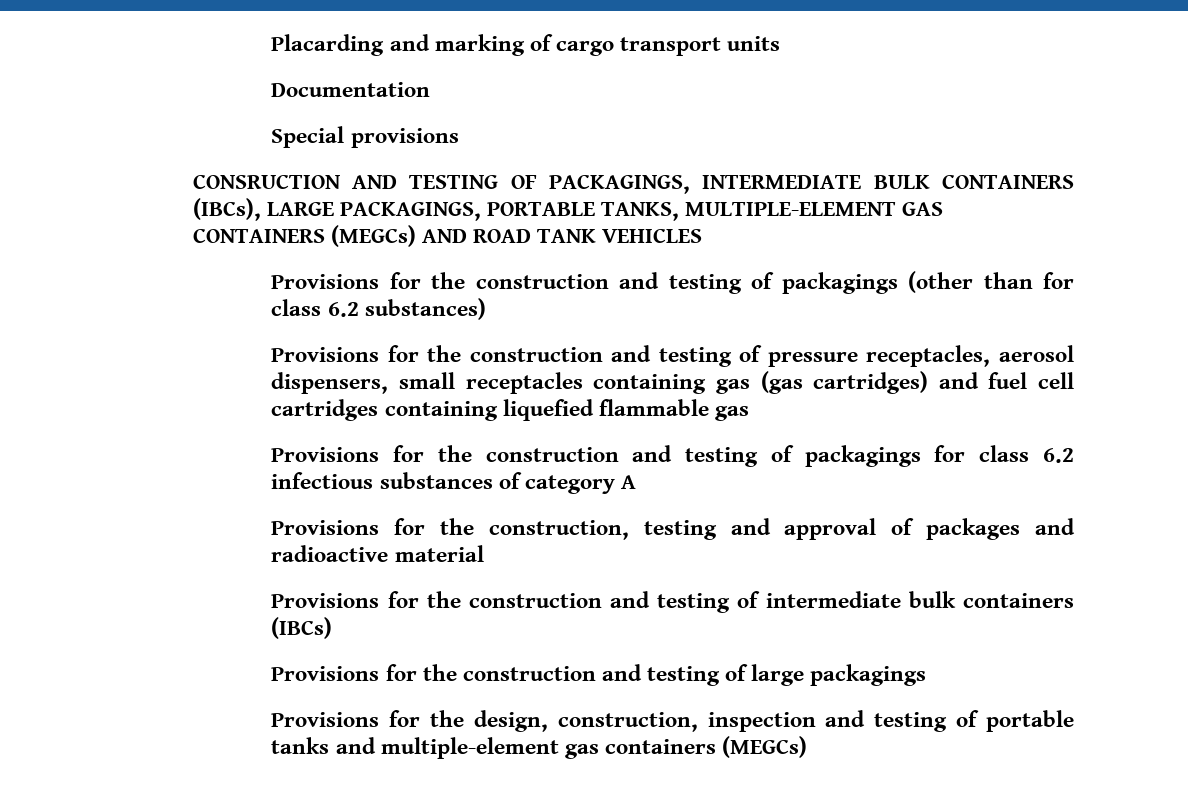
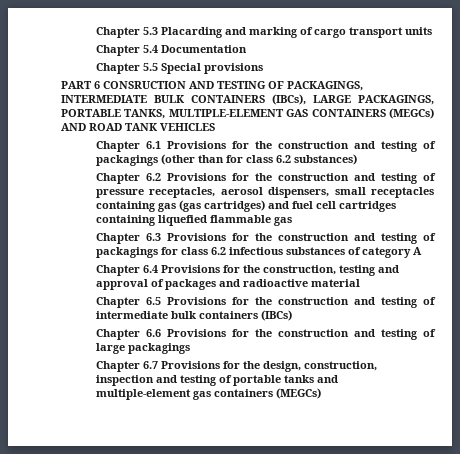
(271, 45) none -> [95,27,158,38] Chapter 5.3
(780, 43) none -> [95,45,158,56] Chapter 5.4
(431, 89) none -> [95,63,158,74] Chapter 5.5
(459, 138) none -> [60,81,100,89] PART 6
(703, 235) none -> [95,141,161,152] Chapter 6.1
(486, 309) none -> [95,173,161,184] Chapter 6.2
(749, 413) none -> [95,233,161,244] Chapter 6.3
(636, 482) none -> [95,265,158,276] Chapter 6.4
(484, 553) none -> [95,297,161,308] Chapter 6.5
(333, 628) none -> [95,329,161,340] Chapter 6.6
(927, 675) none -> [95,361,158,372] Chapter 6.7

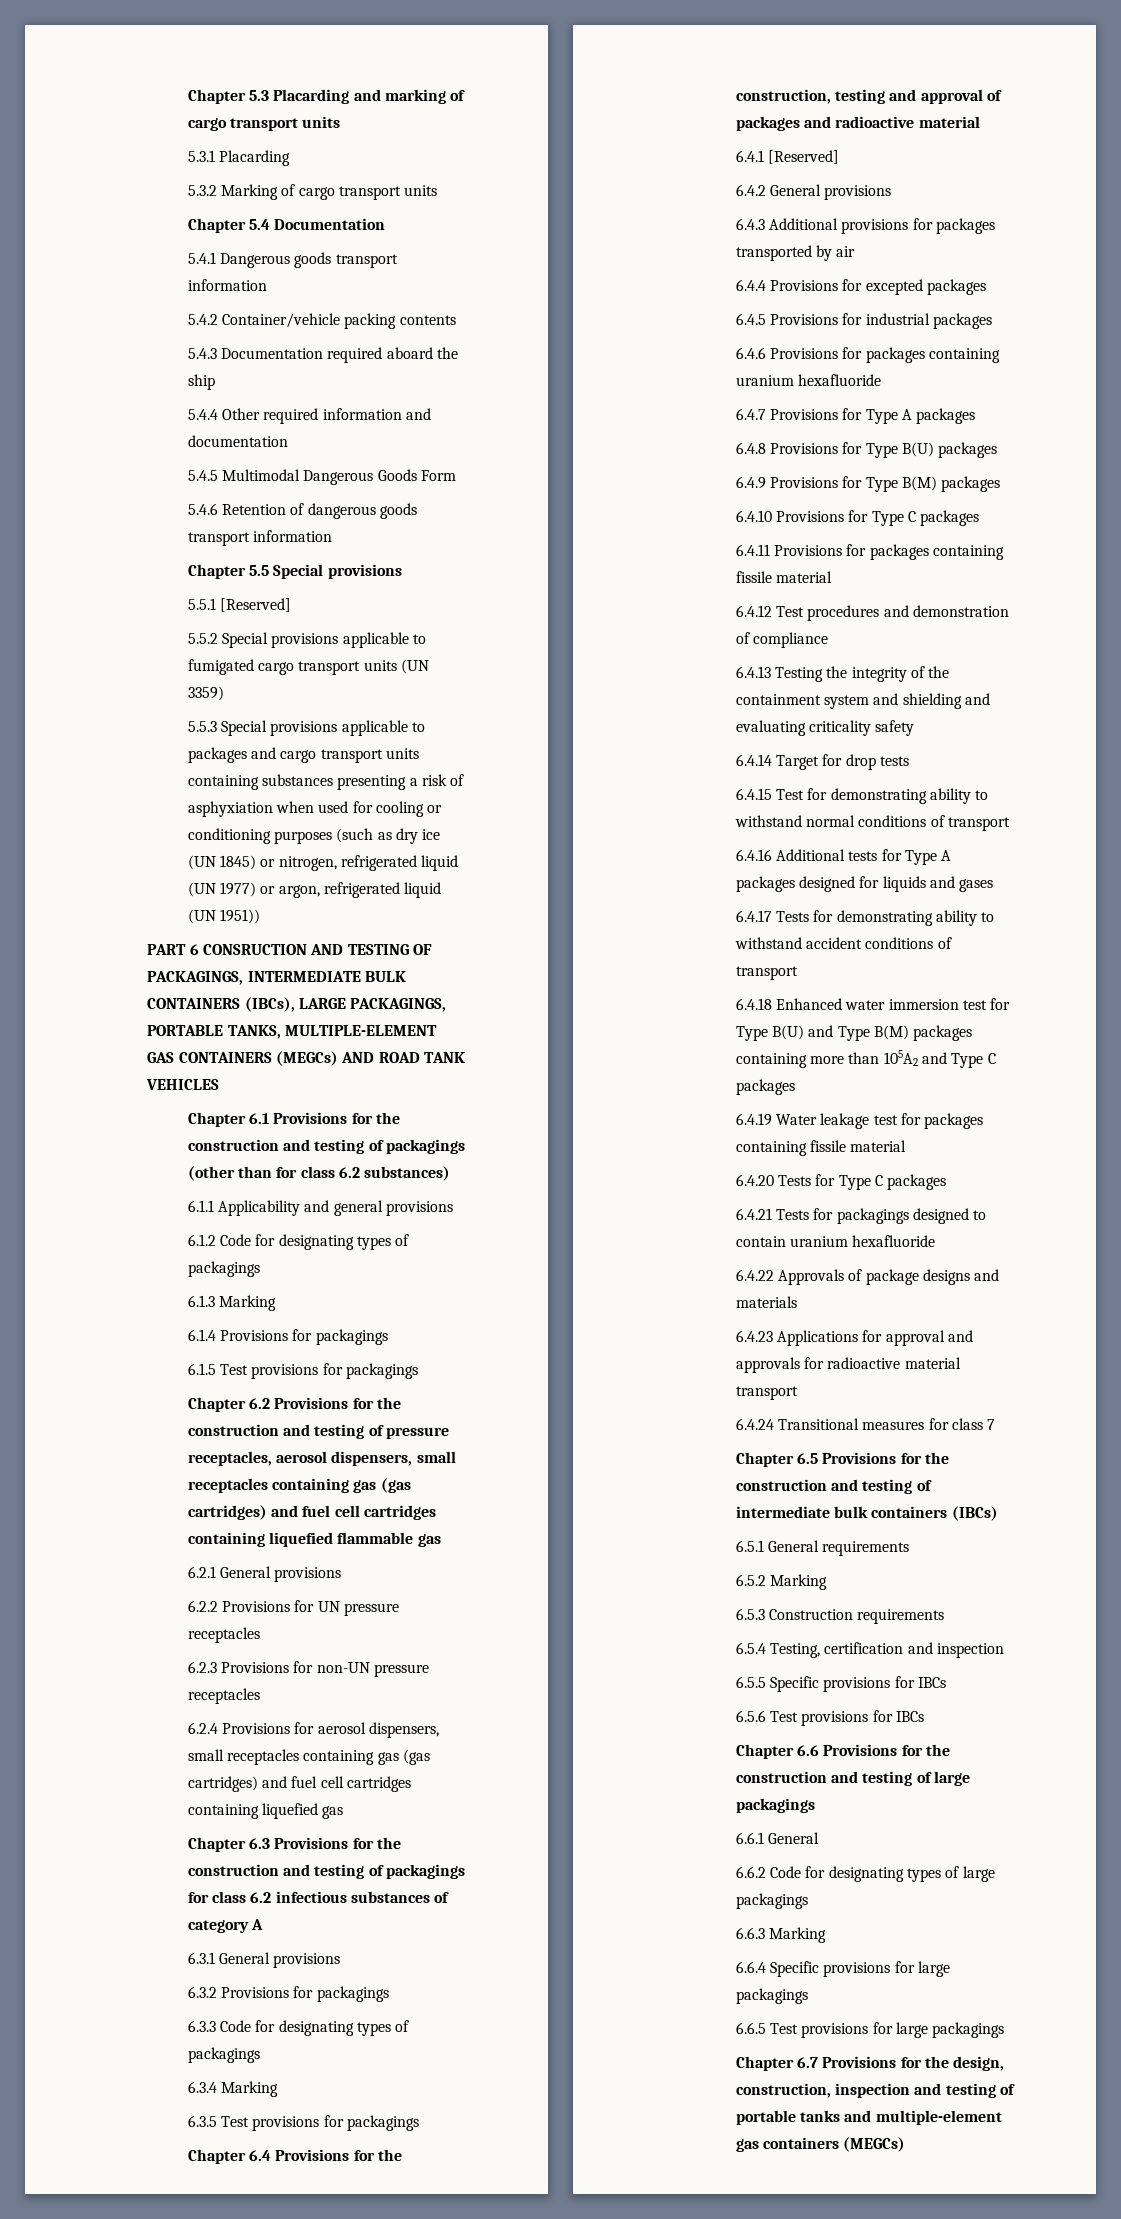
[95,45,247,56] [95,63,263,74] Chapter 5.4 Documentation // Chapter 5.5 Special provisions -> [187,150,290,166] [187,184,438,200] [187,218,386,233] [187,252,398,268] [187,279,267,291] [187,313,456,329] [187,347,458,363] [187,374,215,390] [187,408,431,424] [187,435,288,447] [187,469,456,485] [187,503,417,519] [187,530,332,546] [187,564,402,579] [187,598,291,612] [187,632,426,648] [187,659,429,675] [187,686,224,701] [187,720,425,736] [187,747,419,763] [187,774,465,790] [187,801,443,817] [187,828,441,844] [187,855,459,871] [187,882,442,898] [187,909,260,924] 5.3.1 Placarding // 5.3.2 Marking of cargo transport units // Chapter 5.4 Documentation // 5.4.1 Dangerous goods transport information // 5.4.2 Container/vehicle packing contents // 5.4.3 Documentation required aboard the ship // 5.4.4 Other required information and documentation // 5.4.5 Multimodal Dangerous Goods Form // 5.4.6 Retention of dangerous goods transport information // Chapter 5.5 Special provisions // 5.5.1 [Reserved] // 5.5.2 Special provisions applicable to fumigated cargo transport units (UN 3359) // 5.5.3 Special provisions applicable to packages and cargo transport units containing substances presenting a risk of asphyxiation when used for cooling or conditioning purposes (such as dry ice (UN 1845) or nitrogen, refrigerated liquid (UN 1977) or argon, refrigerated liquid (UN 1951))
(357, 159) none -> [187,1200,453,1216] [187,1234,410,1250] [187,1261,260,1277] [187,1295,276,1311] [187,1329,388,1345] [187,1363,418,1379] // 6.1.1 Applicability and general provisions // 6.1.2 Code for designating types of packagings // 6.1.3 Marking // 6.1.4 Provisions for packagings // 6.1.5 Test provisions for packagings
(292, 221) none -> [187,1566,342,1582] [187,1600,399,1616] [187,1627,260,1643] [187,1661,429,1677] [187,1688,260,1704] [187,1722,439,1738] [187,1749,430,1765] [187,1776,411,1792] [187,1803,344,1819] // 6.2.1 General provisions // 6.2.2 Provisions for UN pressure receptacles // 6.2.3 Provisions for non-UN pressure receptacles // 6.2.4 Provisions for aerosol dispensers, small receptacles containing gas (gas cartridges) and fuel cell cartridges containing liquefied gas
(422, 251) none -> [187,1952,341,1968] [187,1986,389,2002] [187,2020,410,2036] [187,2047,260,2063] [187,2081,278,2097] [187,2115,419,2131] // 6.3.1 General provisions // 6.3.2 Provisions for packagings // 6.3.3 Code for designating types of packagings // 6.3.4 Marking // 6.3.5 Test provisions for packagings
(360, 283) none -> [735,150,839,164] [735,184,892,200] [735,218,995,234] [735,245,856,261] [735,279,986,295] [735,313,992,329] [735,347,1000,363] [735,374,881,386] [735,408,976,424] [735,442,998,458] [735,476,1001,492] [735,510,980,526] [735,544,1004,560] [735,571,832,583] [735,605,1009,621] [735,632,828,648] [735,666,950,682] [735,693,990,709] [735,720,915,736] [735,754,909,770] [735,788,989,804] [734,815,1010,831] [735,849,952,865] [735,876,994,892] [735,910,995,926] [734,937,952,949] [735,966,798,980] [735,998,1011,1010] [735,1025,973,1041] [735,1050,996,1068] [735,1079,795,1095] [735,1113,984,1129] [735,1140,907,1156] [735,1174,947,1190] [735,1208,987,1224] [735,1235,936,1247] [735,1269,1000,1285] [735,1296,797,1308] [735,1330,973,1346] [735,1357,961,1373] [735,1386,798,1400] [735,1418,996,1430] // 6.4.1 [Reserved] // 6.4.2 General provisions // 6.4.3 Additional provisions for packages transported by air // 6.4.4 Provisions for excepted packages // 6.4.5 Provisions for industrial packages // 6.4.6 Provisions for packages containing uranium hexafluoride // 6.4.7 Provisions for Type A packages // 6.4.8 Provisions for Type B(U) packages // 6.4.9 Provisions for Type B(M) packages // 6.4.10 Provisions for Type C packages // 6.4.11 Provisions for packages containing fissile material // 6.4.12 Test procedures and demonstration of compliance // 6.4.13 Testing the integrity of the containment system and shielding and evaluating criticality safety // 6.4.14 Target for drop tests // 6.4.15 Test for demonstrating ability to withstand normal conditions of transport // 6.4.16 Additional tests for Type A packages designed for liquids and gases // 6.4.17 Tests for demonstrating ability to withstand accident conditions of transport // 6.4.18 Enhanced water immersion test for Type B(U) and Type B(M) packages containing more than 105A2 and Type C packages // 6.4.19 Water leakage test for packages containing fissile material // 6.4.20 Tests for Type C packages // 6.4.21 Tests for packagings designed to contain uranium hexafluoride // 6.4.22 Approvals of package designs and materials // 6.4.23 Applications for approval and approvals for radioactive material transport // 6.4.24 Transitional measures for class 7
(292, 315) none -> [735,1540,910,1556] [735,1574,827,1590] [735,1608,945,1624] [735,1642,1004,1658] [735,1676,946,1692] [735,1710,924,1726] // 6.5.1 General requirements // 6.5.2 Marking // 6.5.3 Construction requirements // 6.5.4 Testing, certification and inspection // 6.5.5 Specific provisions for IBCs // 6.5.6 Test provisions for IBCs
(190, 348) none -> [735,1832,819,1844] [735,1866,995,1882] [735,1893,808,1909] [735,1927,826,1943] [735,1961,950,1977] [735,1988,808,2004] [735,2022,1005,2038] // 6.6.1 General // 6.6.2 Code for designating types of large packagings // 6.6.3 Marking // 6.6.4 Specific provisions for large packagings // 6.6.5 Test provisions for large packagings

